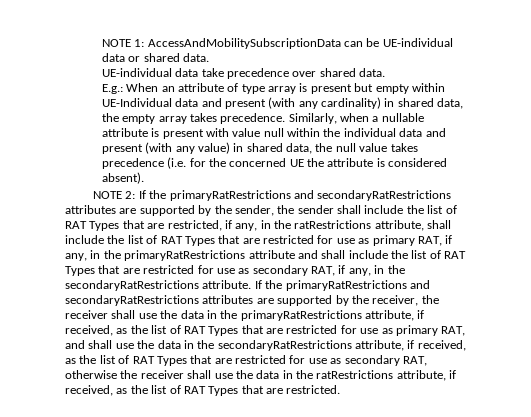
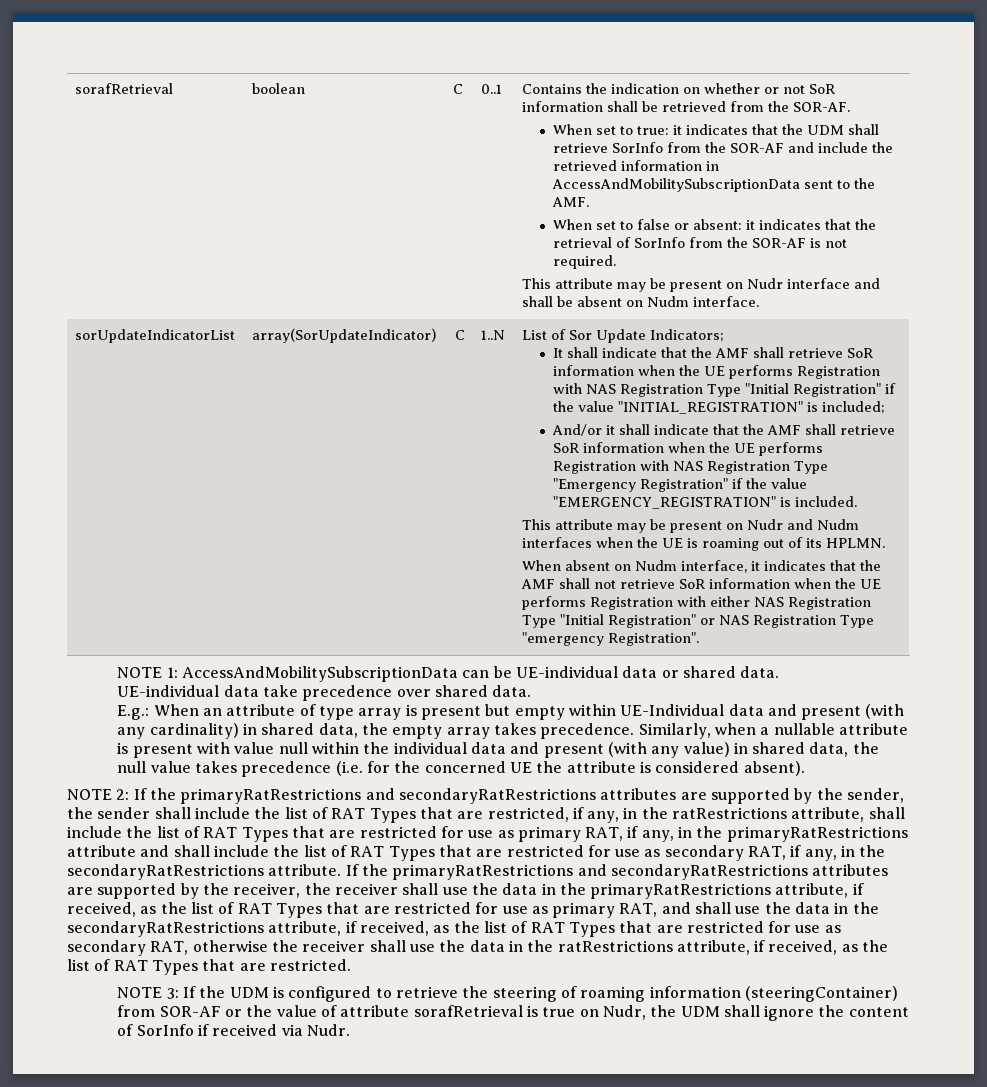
(101, 43) none -> [75,83,174,94] [252,83,306,94] [453,84,464,94] [481,84,503,94] [522,83,836,94] [522,101,851,112] [553,124,880,135] [553,142,894,153] [553,160,720,171] [552,178,876,192] [552,197,590,207] [553,219,877,230] [553,237,848,248] [553,255,617,269] [522,278,881,292] [522,296,760,307] [75,329,236,343] [252,328,437,343] [454,330,465,340] [481,330,506,340] [522,329,725,343] [553,347,874,358] [553,365,881,379] [553,383,897,397] [553,401,886,414] [552,424,896,436] [553,442,824,456] [553,460,829,474] [553,478,808,492] [553,496,858,509] [522,519,860,533] [522,537,886,551] [522,560,882,573] [521,578,882,589] [522,596,872,610] [522,614,875,628] [522,632,700,646] sorafRetrieval | boolean | C | 0..1 | Contains the indication on whether or not SoR information shall be retrieved from the SOR-AF. // When set to true: it indicates that the UDM shall retrieve SorInfo from the SOR-AF and include the retrieved information in AccessAndMobilitySubscriptionData sent to the AMF. // When set to false or absent: it indicates that the retrieval of SorInfo from the SOR-AF is not required. // This attribute may be present on Nudr interface and shall be absent on Nudm interface. // sorUpdateIndicatorList | array(SorUpdateIndicator) | C | 1..N | List of Sor Update Indicators; // It shall indicate that the AMF shall retrieve SoR information when the UE performs Registration with NAS Registration Type "Initial Registration" if the value "INITIAL_REGISTRATION" is included; // And/or it shall indicate that the AMF shall retrieve SoR information when the UE performs Registration with NAS Registration Type "Emergency Registration" if the value "EMERGENCY_REGISTRATION" is included. // This attribute may be present on Nudr and Nudm interfaces when the UE is roaming out of its HPLMN. // When absent on Nudm interface, it indicates that the AMF shall not retrieve SoR information when the UE performs Registration with either NAS Registration Type "Initial Registration" or NAS Registration Type "emergency Registration". //
(341, 389) none -> [117,986,898,1002] [117,1005,909,1021] [117,1024,350,1036] // NOTE 3: If the UDM is configured to retrieve the steering of roaming information (steeringContainer) from SOR-AF or the value of attribute sorafRetrieval is true on Nudr, the UDM shall ignore the content of SorInfo if received via Nudr.

